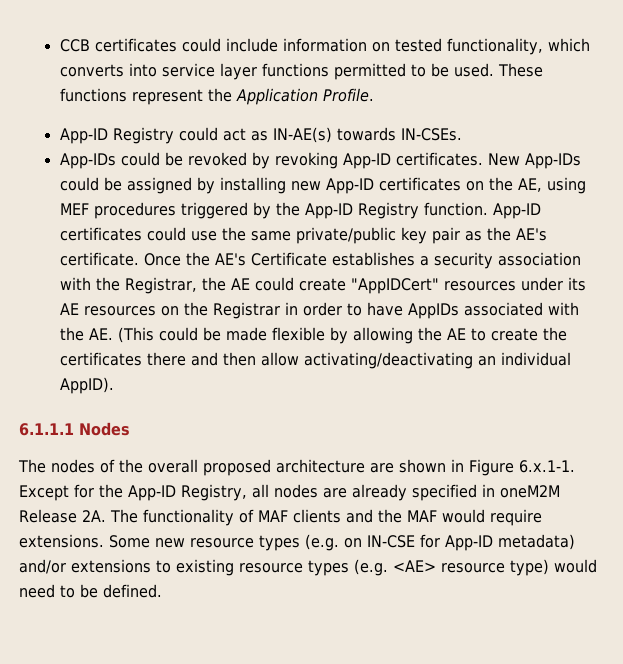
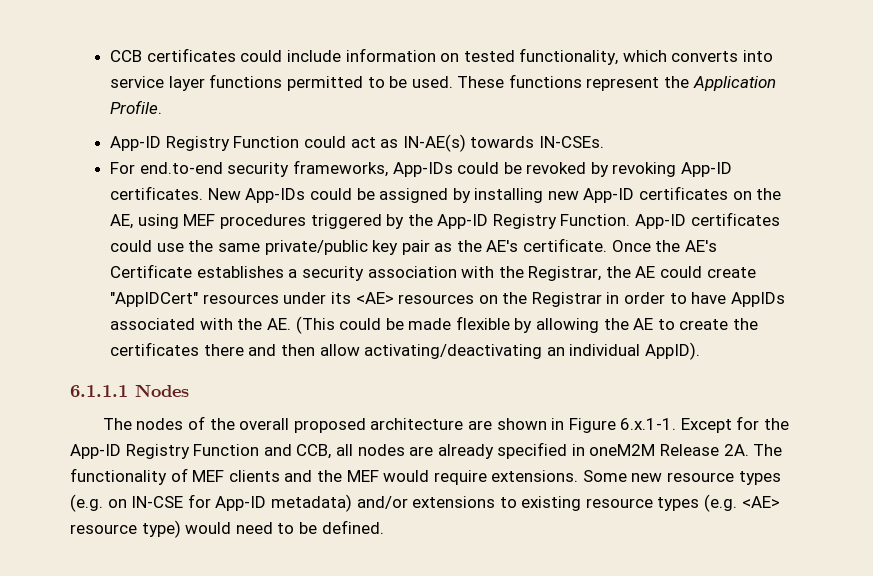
(174, 135) none -> [233,136,300,148] Function
(462, 134) none -> [110,160,388,177] For end.to-end security frameworks,
[423,202,488,216] function. -> [560,214,631,226] Function.
[59,303,79,315] AE -> [355,292,394,304] <AE>
[181,484,247,501] Registry, -> [125,444,332,459] Registry Function and CCB,
[258,510,288,522] MAF -> [192,470,225,482] MEF
[407,510,437,522] MAF -> [346,470,379,482] MEF

